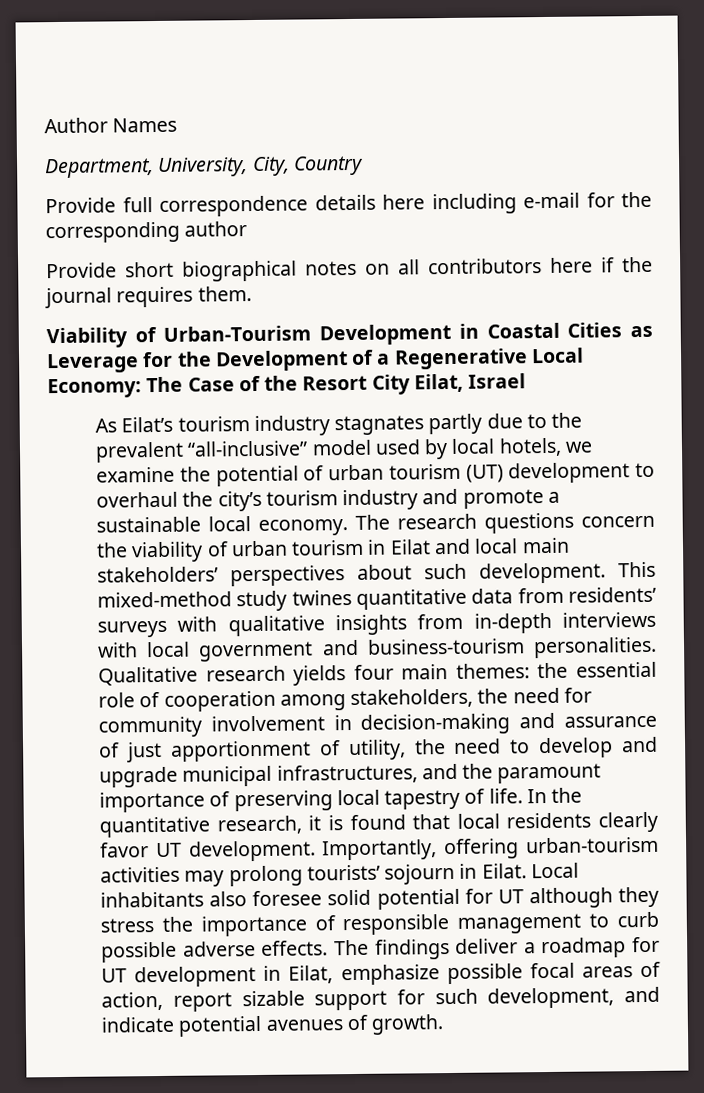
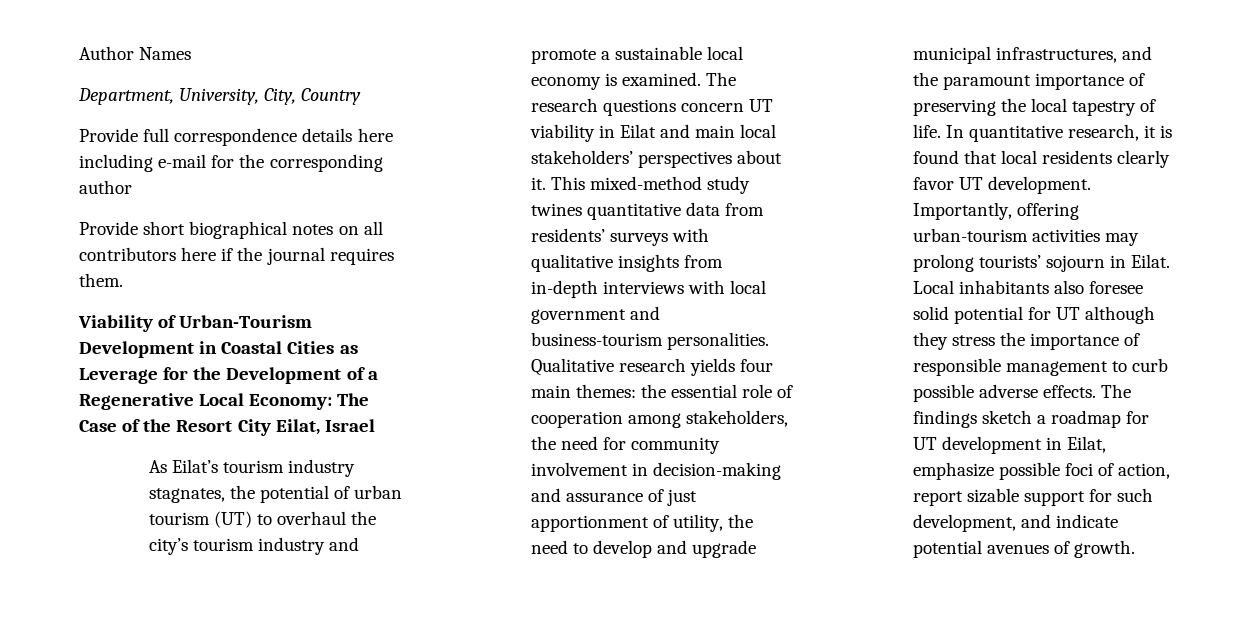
[334,412,583,436] [95,437,593,463] [96,466,176,483] stagnates partly due to the prevalent “all-inclusive” model used by local hotels, we examine -> [148,488,225,503] stagnates,
[508,462,631,484] development -> (252, 519) none
[258,519,349,536] economy. -> [530,72,701,90] economy is examined.
[96,539,365,563] the viability of urban tourism -> [749,99,774,112] [529,124,595,142] UT viability
[474,537,570,554] local main -> [695,124,777,138] main local
[424,562,607,584] such development. -> [530,177,546,190] it.
(333, 801) none -> [1000,98,1026,112] the
[551,787,583,803] the -> (964, 131) none
[455,938,519,954] deliver -> [981,410,1032,424] sketch
[529,962,633,979] focal areas -> [1064,463,1093,476] foci

